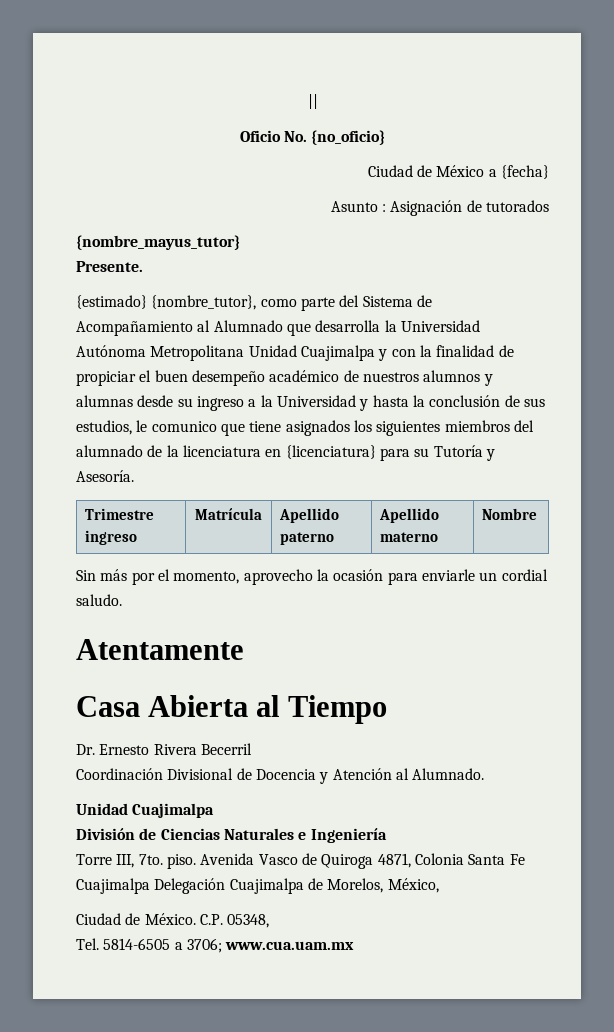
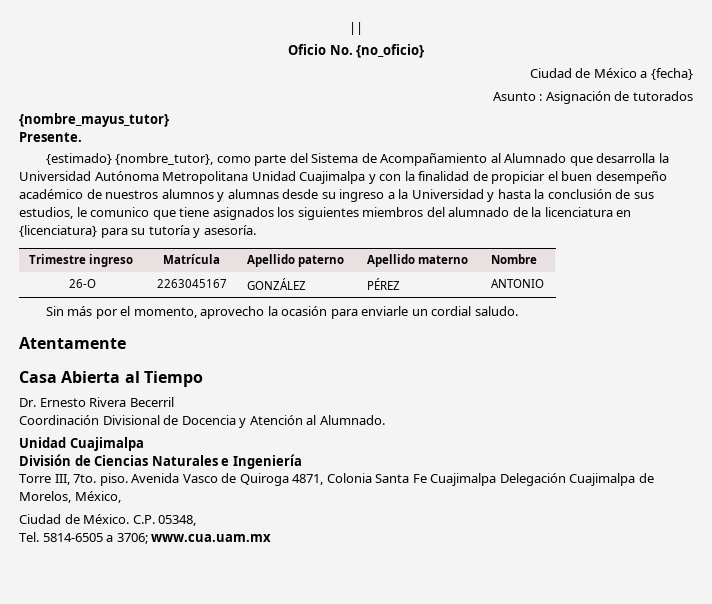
[433,445,495,461] [76,470,134,482] Tutoría y Asesoría. -> [148,225,256,238] tutoría y asesoría.
(538, 514) none -> [69,279,96,288] [156,279,227,288] [247,278,307,290] [367,278,401,290] [491,279,545,288] // 26-O | 2263045167 | GONZÁLEZ | PÉREZ | ANTONIO

